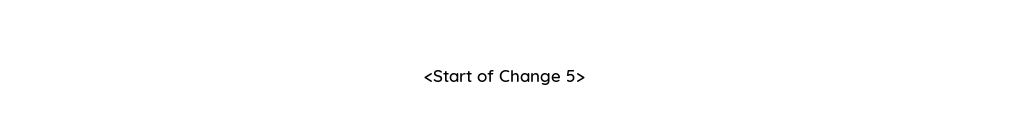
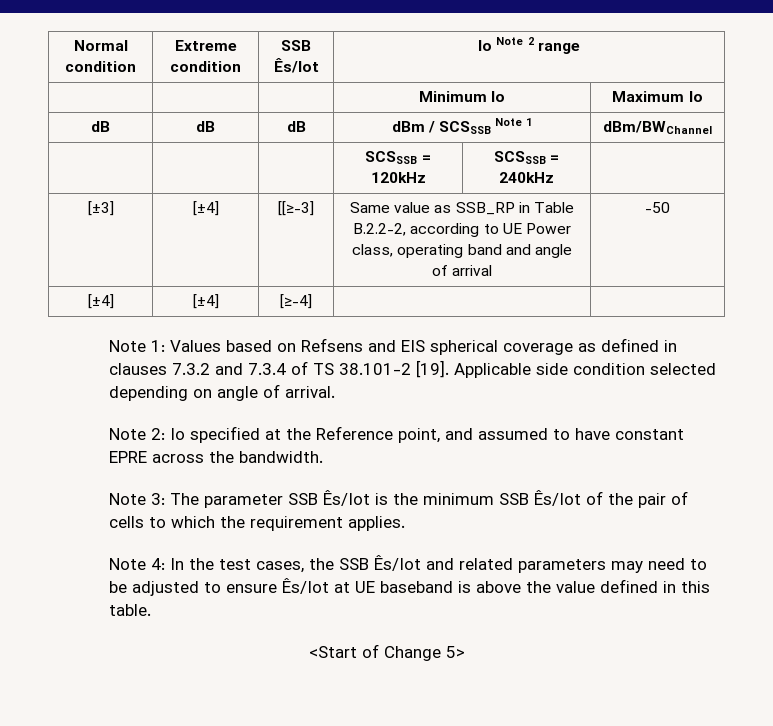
(424, 76) none -> [73,40,128,51] [65,61,136,72] [174,40,237,51] [170,61,241,72] [281,40,311,51] [273,58,319,73] [478,37,580,54] [418,91,506,102] [612,91,703,102] [91,121,110,132] [196,121,215,132] [286,121,306,132] [391,118,533,134] [603,121,713,134] [365,151,431,164] [370,172,426,183] [493,151,560,164] [499,172,554,183] [87,201,114,216] [192,201,219,216] [278,201,314,216] [350,202,574,215] [353,223,571,237] [352,244,572,258] [431,265,493,276] [645,202,671,213] [87,294,114,309] [192,294,219,309] [280,294,312,309] [108,338,677,355] [108,360,716,378] [108,384,335,401] [108,426,684,443] [108,451,323,463] [108,490,688,508] [108,516,405,531] [108,555,707,573] [108,578,710,596] [108,604,151,616] Normal condition | Extreme condition | SSB Ês/Iot | Io Note 2 range // | | | Minimum Io | Maximum Io // dB | dB | dB | dBm / SCSSSB Note 1 | dBm/BWChannel // | | | SCSSSB = 120kHz | SCSSSB = 240kHz | // [±3] | [±4] | [[≥-3] | Same value as SSB_RP in Table B.2.2-2, according to UE Power class, operating band and angle of arrival | -50 // [±4] | [±4] | [≥-4] | | // Note 1: Values based on Refsens and EIS spherical coverage as defined in clauses 7.3.2 and 7.3.4 of TS 38.101-2 [19]. Applicable side condition selected depending on angle of arrival. // Note 2: Io specified at the Reference point, and assumed to have constant EPRE across the bandwidth. // Note 3: The parameter SSB Ês/Iot is the minimum SSB Ês/Iot of the pair of cells to which the requirement applies. // Note 4: In the test cases, the SSB Ês/Iot and related parameters may need to be adjusted to ensure Ês/Iot at UE baseband is above the value defined in this table. //

